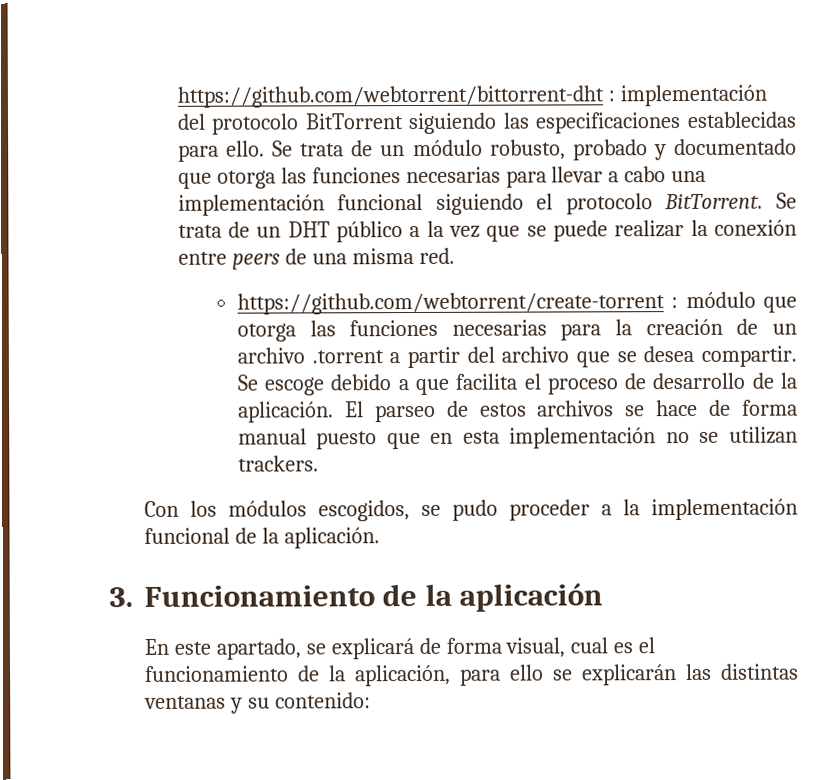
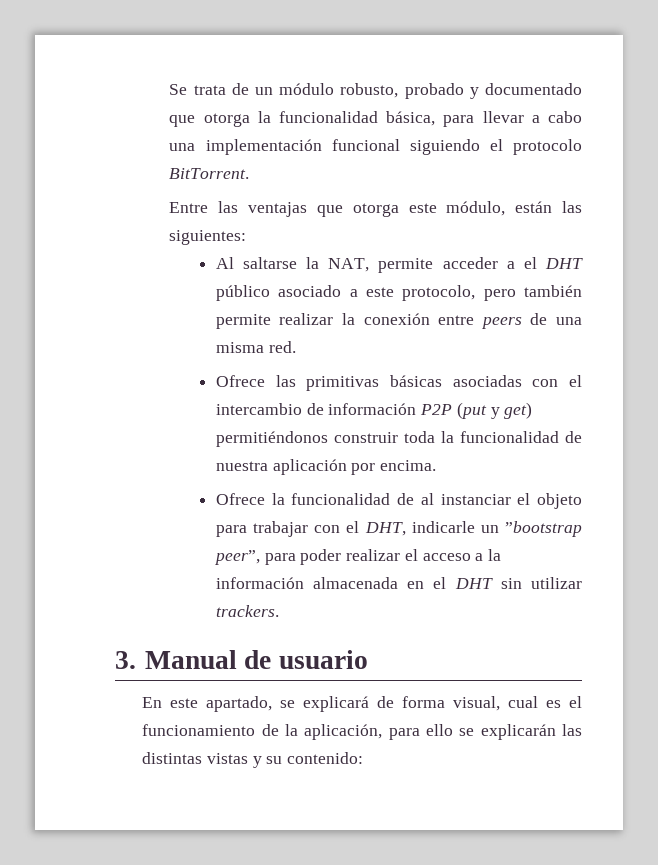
[176,84,767,108] [176,111,797,135] [177,140,265,162] https://github.com/webtorrent/bittorrent-dht : implementación del protocolo BitTorrent siguiendo las especificaciones establecidas para ello. -> (169, 89) none
[280,166,501,184] las funciones necesarias -> [257,111,436,126] la funcionalidad básica,
[775,192,797,209] [177,220,609,243] Se trata de un DHT público a la vez que se puede -> [169,201,582,217] [169,230,247,245] [215,257,583,273] [215,285,582,301] [215,314,271,329] // Entre las ventajas que otorga este módulo, están las siguientes: // Al saltarse la NAT, permite acceder a el DHT público asociado a este protocolo, pero también permite
[236,291,798,315] [236,318,798,342] [236,345,797,369] [236,372,797,396] [237,399,798,423] [237,426,799,450] [237,455,319,472] [143,498,798,522] [143,527,380,549] [109,583,604,612] https://github.com/webtorrent/create-torrent : módulo que otorga las funciones necesarias para la creación de un archivo .torrent a partir del archivo que se desea compartir. Se escoge debido a que facilita el proceso de desarrollo de la aplicación. El parseo de estos archivos se hace de forma manual puesto que en esta implementación no se utilizan trackers. // Con los módulos escogidos, se pudo proceder a la implementación funcional de la aplicación. // 3. Funcionamiento de la aplicación -> [215,375,582,391] [215,402,533,419] [215,431,582,447] [215,459,437,475] [215,493,582,509] [215,521,582,537] [213,549,501,565] [215,577,582,589] [215,605,279,617] [115,650,368,669] Ofrece las primitivas básicas asociadas con el intercambio de información P2P (put y get) permitiéndonos construir toda la funcionalidad de nuestra aplicación por encima. // Ofrece la funcionalidad de al instanciar el objeto para trabajar con el DHT, indicarle un ”bootstrap peer”, para poder realizar el acceso a la información almacenada en el DHT sin utilizar trackers. // 3. Manual de usuario
[143,695,226,709] ventanas -> [206,753,248,764] vistas

